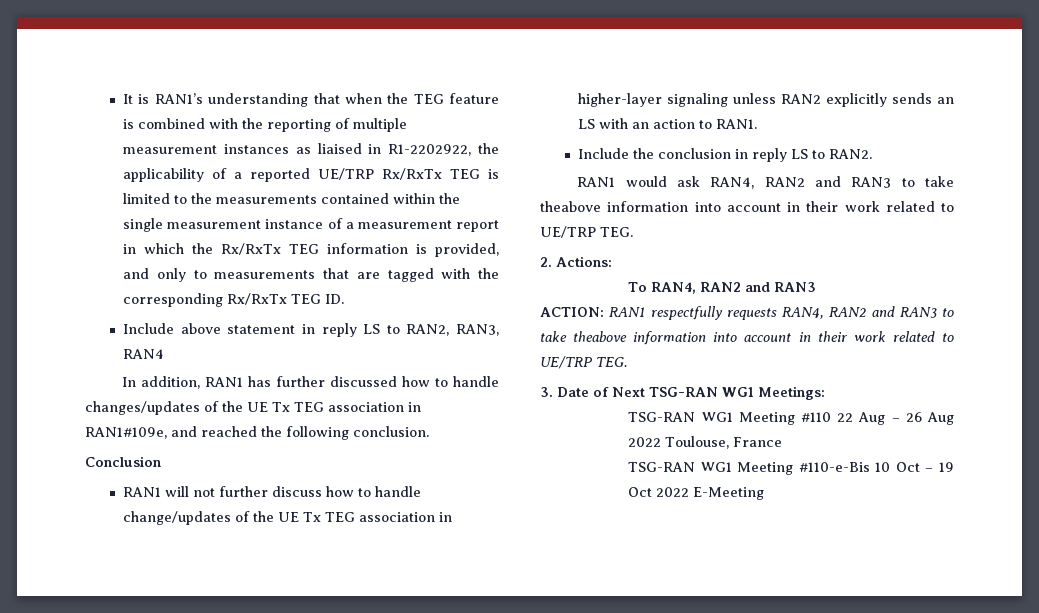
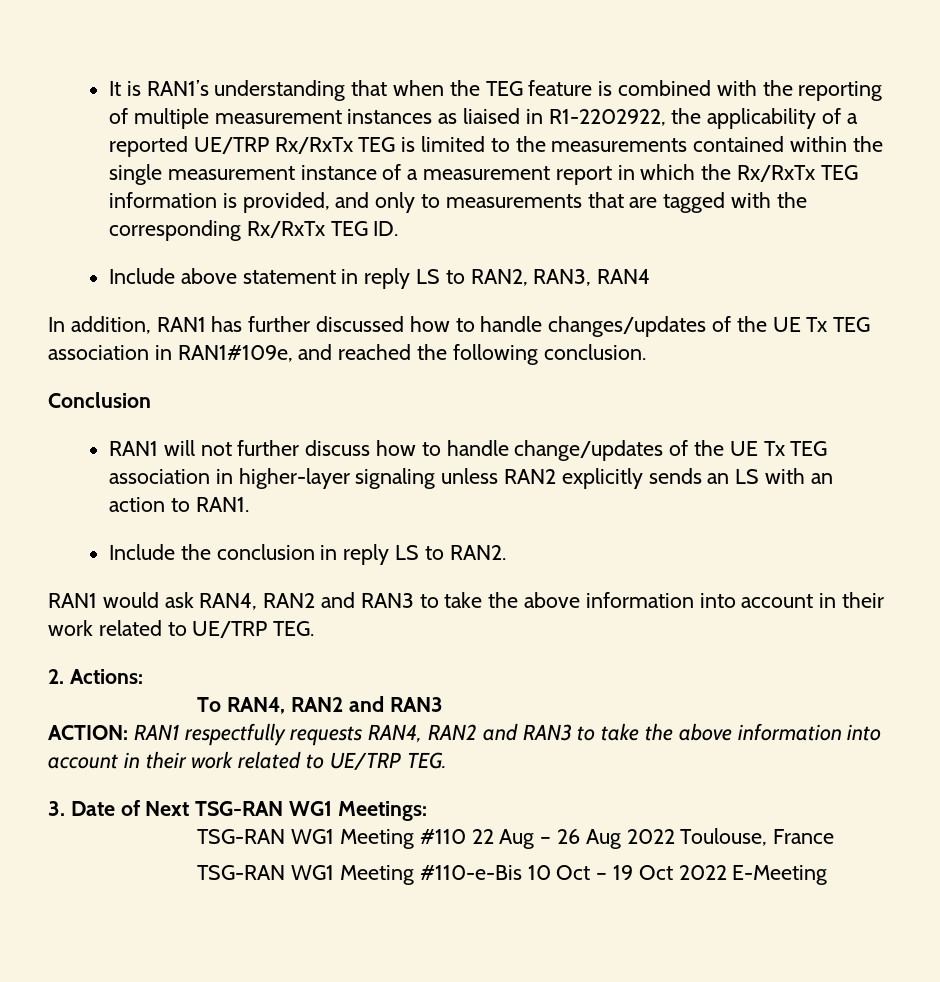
[540,201,601,212] theabove -> [488,592,581,608] the above
[573,331,628,342] theabove -> [645,723,732,741] the above

